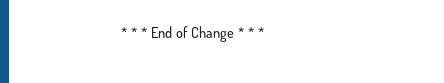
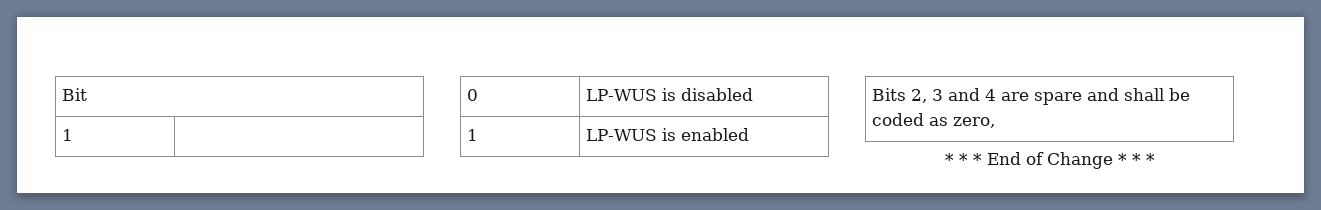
(120, 32) none -> [62,88,88,101] [62,129,74,141] [467,89,479,101] [586,88,754,101] [467,129,479,141] [586,128,750,141] [872,88,1191,105] [872,113,996,128] Bit // 1 | // 0 | LP-WUS is disabled // 1 | LP-WUS is enabled // Bits 2, 3 and 4 are spare and shall be coded as zero, //

